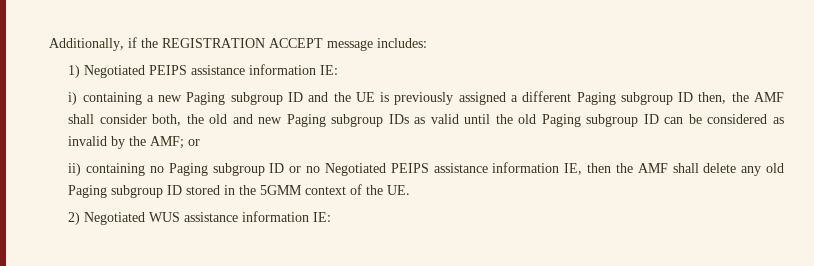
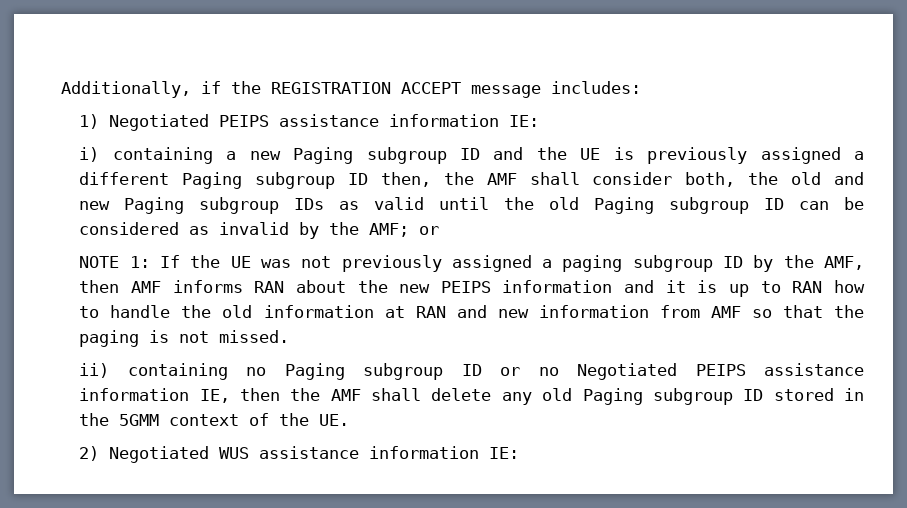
(201, 142) none -> [79,255,864,272] [79,280,866,297] [79,305,864,318] [79,330,290,347] // NOTE 1: If the UE was not previously assigned a paging subgroup ID by the AMF, then AMF informs RAN about the new PEIPS information and it is up to RAN how to handle the old information at RAN and new information from AMF so that the paging is not missed.

